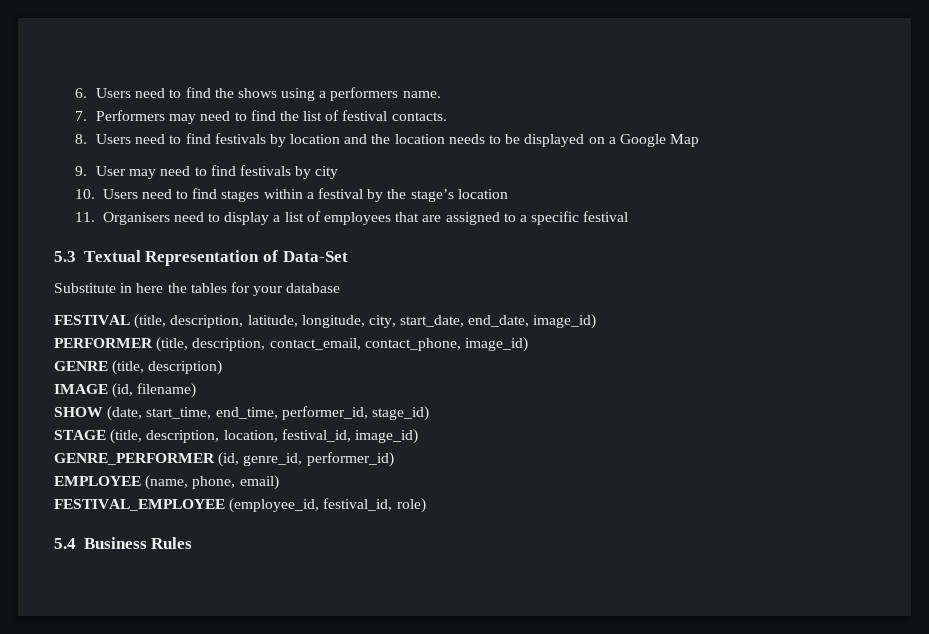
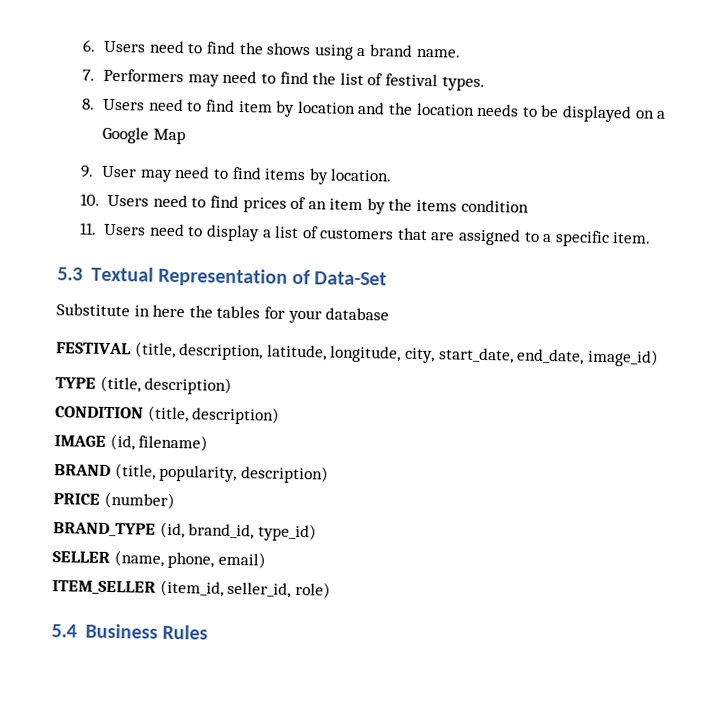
[330,87,399,101] performers -> [369,44,414,57] brand
[391,112,447,121] contacts. -> [441,76,485,91] types.
[214,133,266,144] festivals -> [237,101,273,113] item
[239,165,339,179] festivals by city -> [264,168,393,185] items by location.
[221,188,508,202] stages within a festival by the stage’s location -> [242,196,529,215] prices of an item by the items condition
[102,212,170,225] Organisers -> [104,223,147,236] Users
[324,212,392,225] employees -> [319,228,395,240] customers
[583,211,629,222] festival -> [612,232,652,244] item.
[54,337,528,352] [54,361,108,371] PERFORMER (title, description, contact_email, contact_phone, image_id) // GENRE -> [55,375,233,395] [55,406,144,419] TYPE (title, description) // CONDITION
[54,406,429,421] [54,429,418,444] [54,452,394,467] [54,476,141,486] SHOW (date, start_time, end_time, performer_id, stage_id) // STAGE (title, description, location, festival_id, image_id) // GENRE_PERFORMER (id, genre_id, performer_id) // EMPLOYEE -> [54,463,329,484] [53,491,175,510] [53,521,317,542] [52,551,110,564] BRAND (title, popularity, description) // PRICE (number) // BRAND_TYPE (id, brand_id, type_id) // SELLER
[54,498,393,513] FESTIVAL_EMPLOYEE (employee_id, festival_id, -> [52,579,292,598] ITEM_SELLER (item_id, seller_id,

